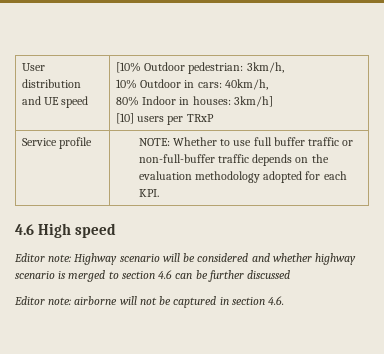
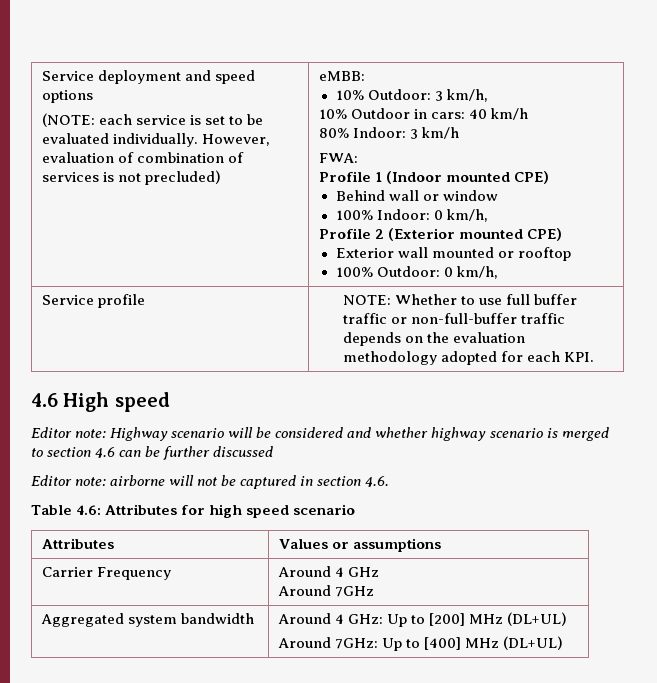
[22,63,46,71] [22,79,82,88] [22,96,89,108] [116,62,284,74] User distribution and UE speed | [10% Outdoor pedestrian: 3km/h, -> [42,70,256,84] [42,90,94,103] [42,113,264,127] [42,133,271,147] [42,152,245,163] [42,170,222,185] [319,71,366,81] [335,89,488,102] Service deployment and speed options // (NOTE: each service is set to be evaluated individually. However, evaluation of combination of services is not precluded) | eMBB: // 10% Outdoor: 3 km/h,
[224,79,268,90] 40km/h, -> [469,108,529,120] 40 km/h
[142,96,273,107] [116,113,214,125] Indoor in houses: 3km/h] // [10] users per TRxP -> [353,127,460,139] [319,153,359,163] [319,171,550,184] [335,190,498,201] [335,209,488,222] [319,228,563,241] [335,247,571,261] [335,266,498,279] Indoor: 3 km/h // FWA: // Profile 1 (Indoor mounted CPE) // Behind wall or window // 100% Indoor: 0 km/h, // Profile 2 (Exterior mounted CPE) // Exterior wall mounted or rooftop // 100% Outdoor: 0 km/h,
(285, 300) none -> [31,504,356,518] [42,538,115,549] [279,538,442,552] [42,567,172,580] [278,566,380,577] [278,585,375,597] [41,613,255,627] [278,612,568,627] [278,636,564,651] // Table 4.6: Attributes for high speed scenario // Attributes | Values or assumptions // Carrier Frequency | Around 4 GHz // Around 7GHz // Aggregated system bandwidth | Around 4 GHz: Up to [200] MHz (DL+UL) // Around 7GHz: Up to [400] MHz (DL+UL)

